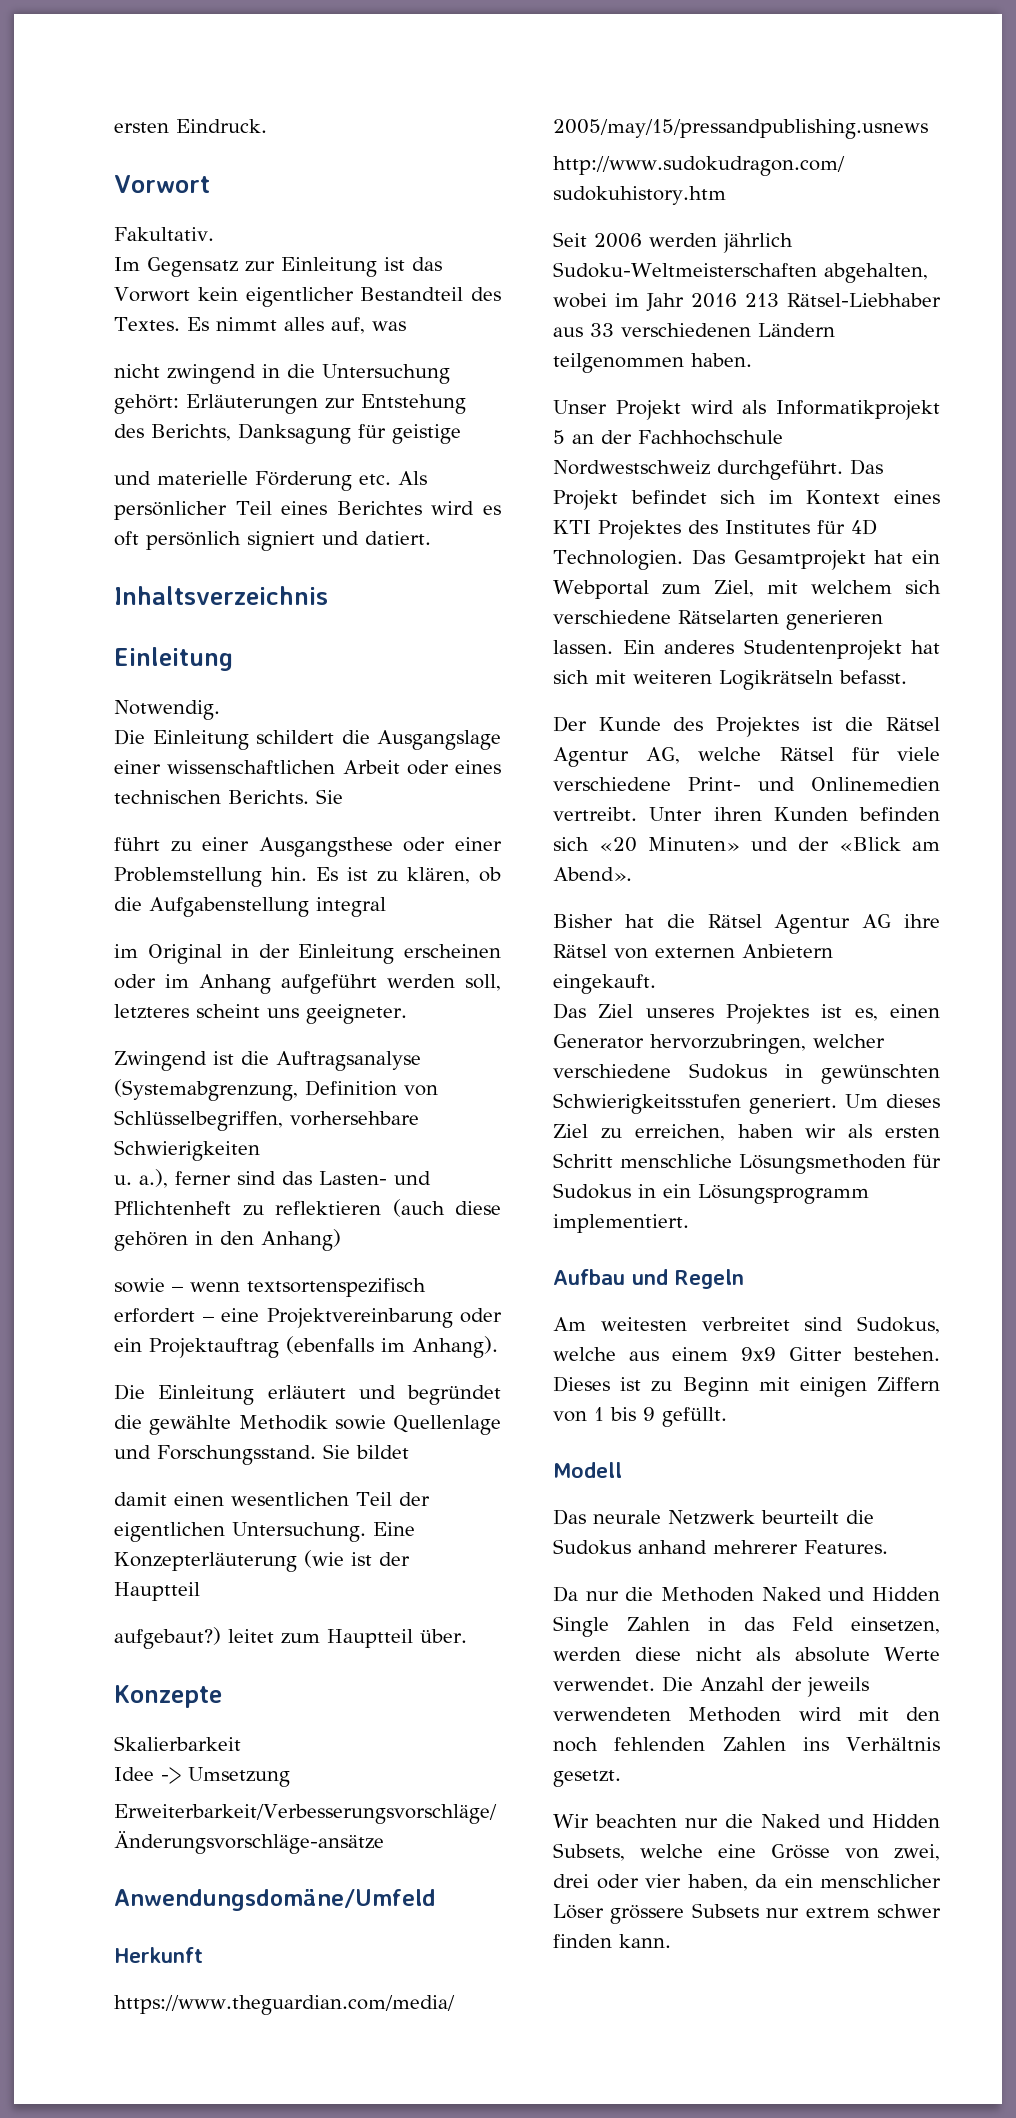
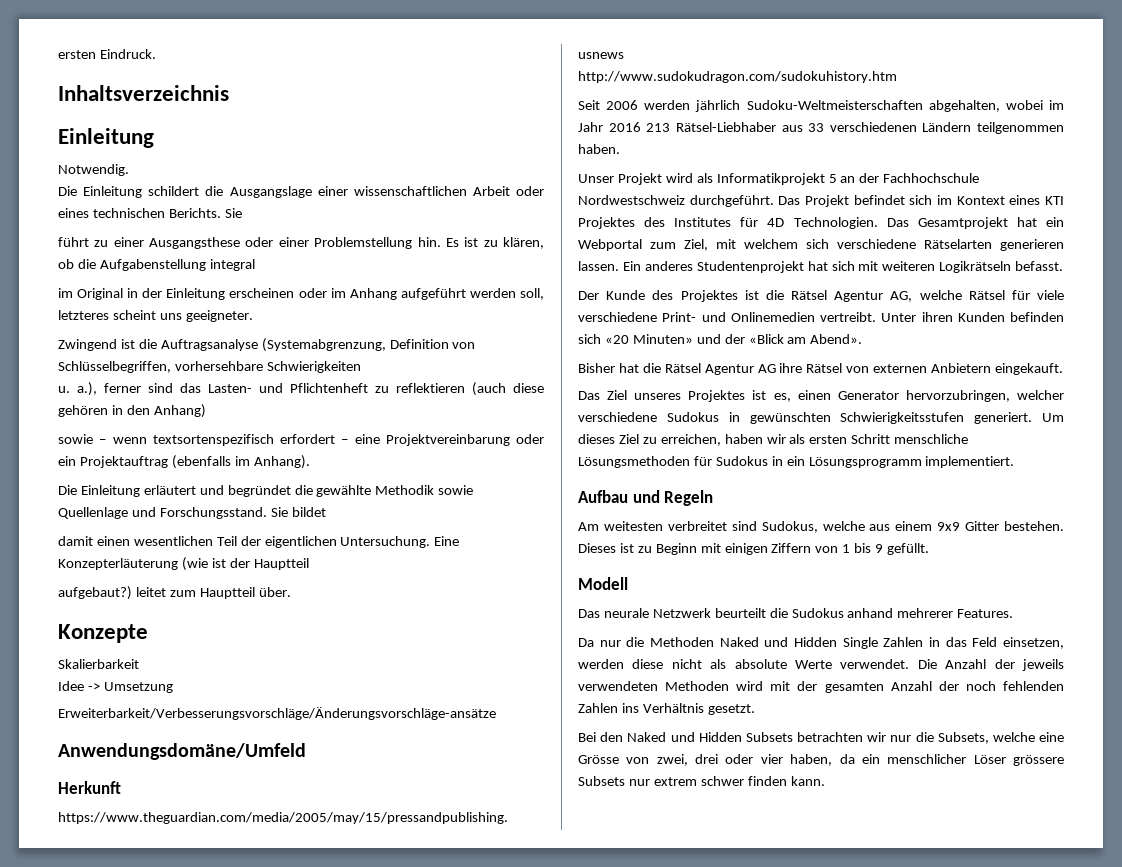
[114,175,210,193] [114,227,214,241] [114,257,442,277] [114,287,501,307] [114,317,406,334] [114,364,450,384] [114,394,466,414] [114,423,461,444] [114,471,427,491] [114,501,501,520] [114,531,431,551] // Vorwort // Fakultativ. // Im Gegensatz zur Einleitung ist das Vorwort kein eigentlicher Bestandteil des Textes. Es nimmt alles auf, was // nicht zwingend in die Untersuchung gehört: Erläuterungen zur Entstehung des Berichts, Danksagung für geistige // und materielle Förderung etc. Als persönlicher Teil eines Berichtes wird es oft persönlich signiert und datiert. -> (156, 54) none
[906,1707,940,1721] den -> [797,681,959,693] der gesamten Anzahl der
[553,1814,940,1828] Wir beachten nur die Naked und Hidden -> [578,732,934,742] Bei den Naked und Hidden Subsets betrachten wir nur die

